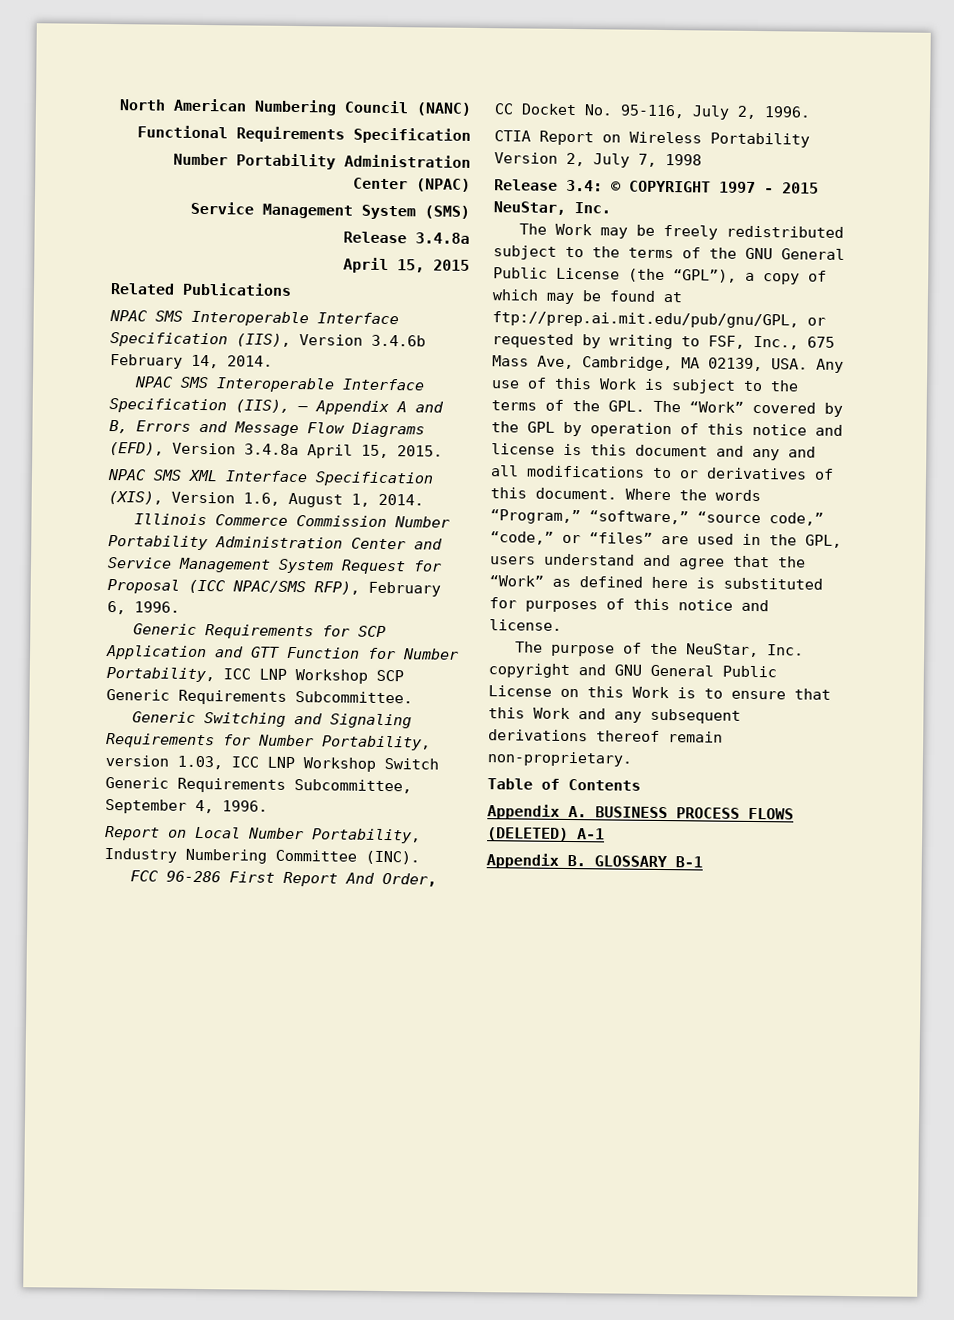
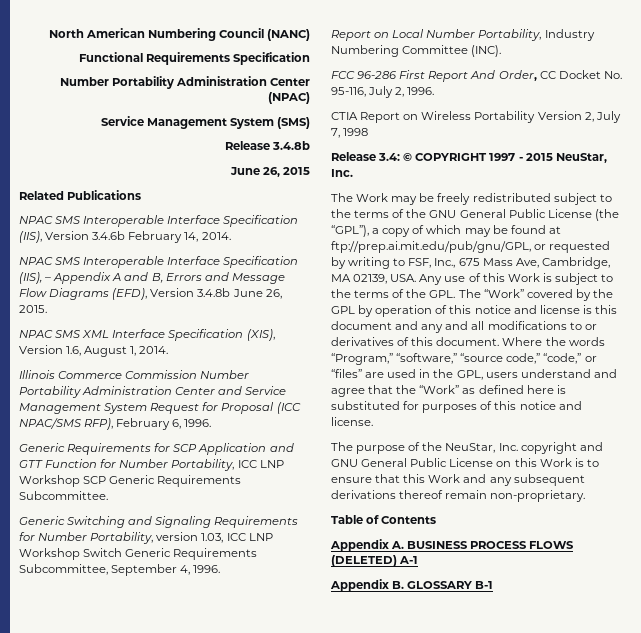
[415,232,470,244] [343,257,425,274] 3.4.8a // April 15, -> [272,141,310,150] [229,167,280,177] 3.4.8b // June 26,
[244,443,389,459] 3.4.8a April 15, -> [197,288,282,299] 3.4.8b June 26,

